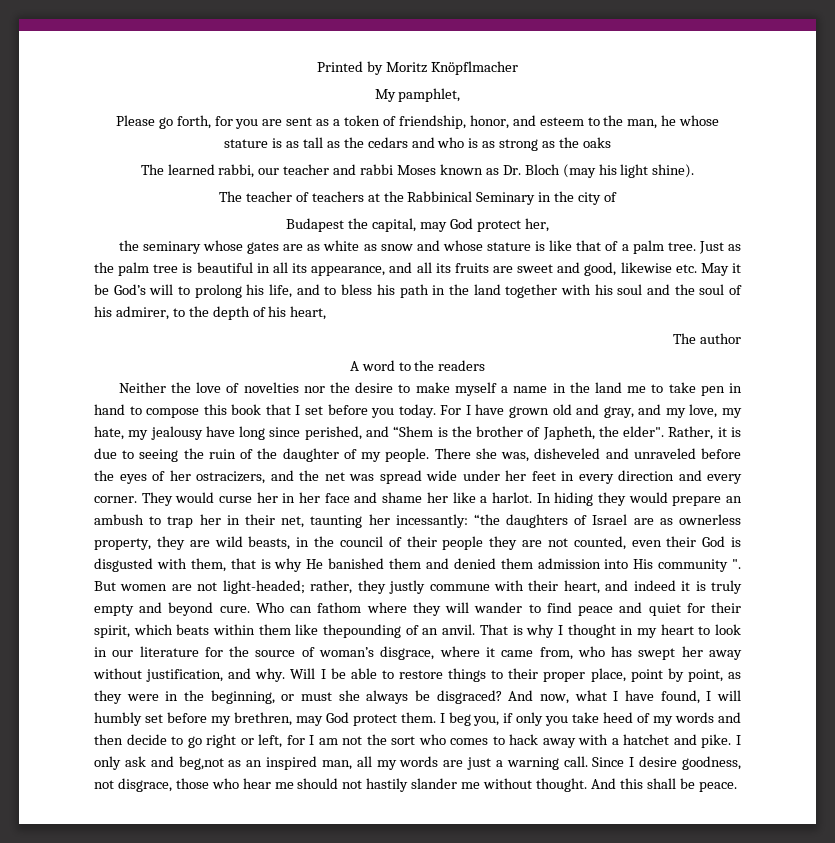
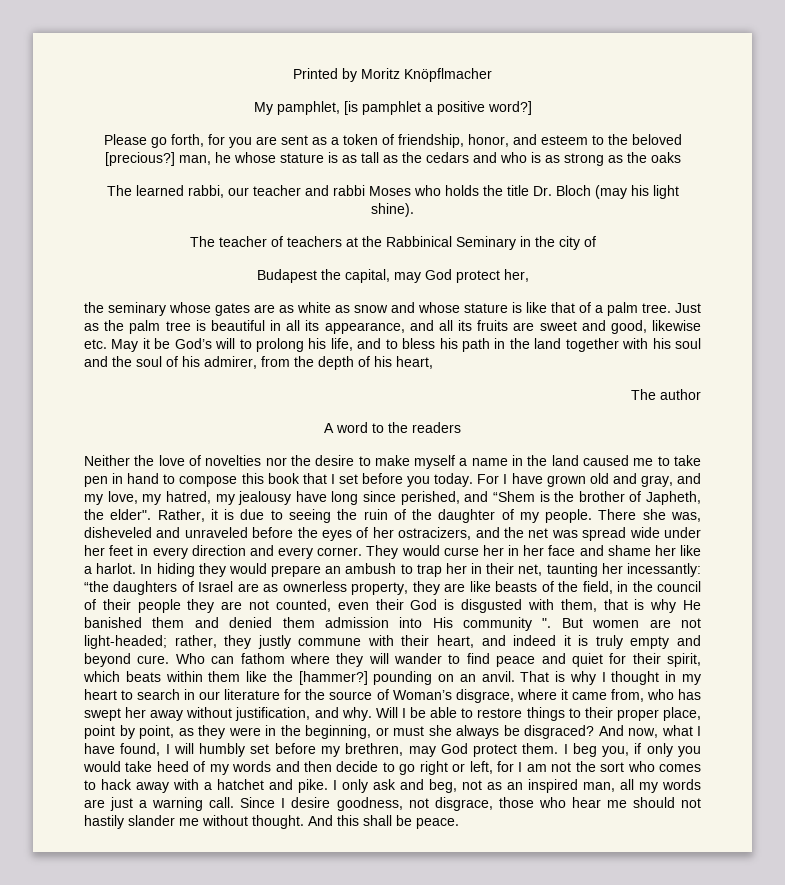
(461, 95) none -> [343,101,532,115] [is pamphlet a positive word?]
(624, 120) none -> [631,134,682,145] [104,152,175,166] beloved [precious?]
[439,164,499,175] known as -> [413,185,529,196] who holds the title
[172,308,185,317] to -> [261,356,290,367] from
(622, 387) none -> [583,455,630,466] caused
[94,426,124,440] hate, -> [165,491,211,504] hatred,
[214,536,291,550] wild beasts, -> [469,581,613,594] like beasts of the field,
[323,624,419,638] thepounding of -> [272,671,455,685] the [hammer?] pounding on
[715,624,742,635] look -> [137,689,181,700] search
[319,647,375,657] woman’s -> [392,690,452,700] Woman’s
(569, 721) none -> [83,761,121,772] would
[178,756,224,770] beg,not -> [429,779,482,793] beg, not

